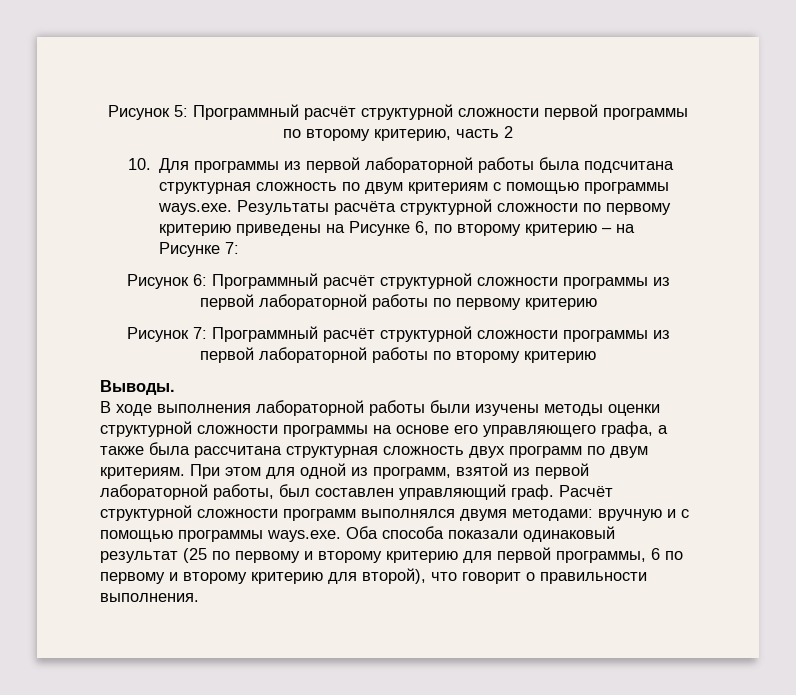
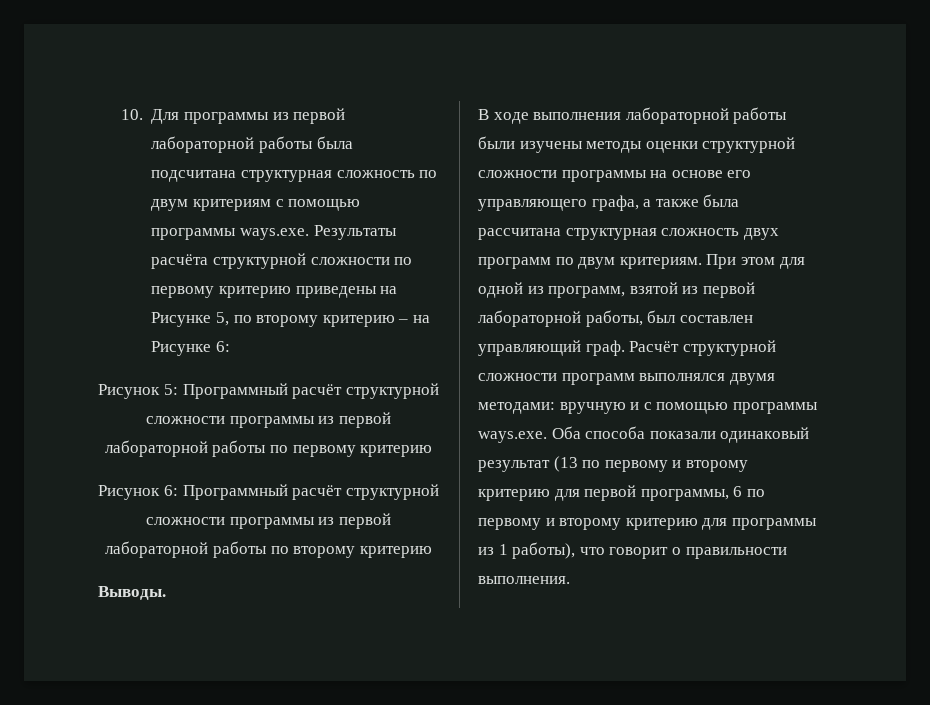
[108,104,688,120] [283,126,513,141] Рисунок 5: Программный расчёт структурной сложности первой программы по второму критерию, часть 2 // -> (120, 114) none
[414,221,429,235] 6, -> [216,312,230,326] 5,
[224,242,239,254] [126,274,207,289] 7: // Рисунок 6: -> [216,341,231,352] [98,384,178,399] 6: // Рисунок 5:
[192,327,207,339] 7: -> [163,485,178,496] 6:
[183,548,207,563] (25 -> [553,456,578,472] (13
[362,568,426,584] второй), -> [731,518,817,530] [478,542,576,559] программы из 1 работы),

